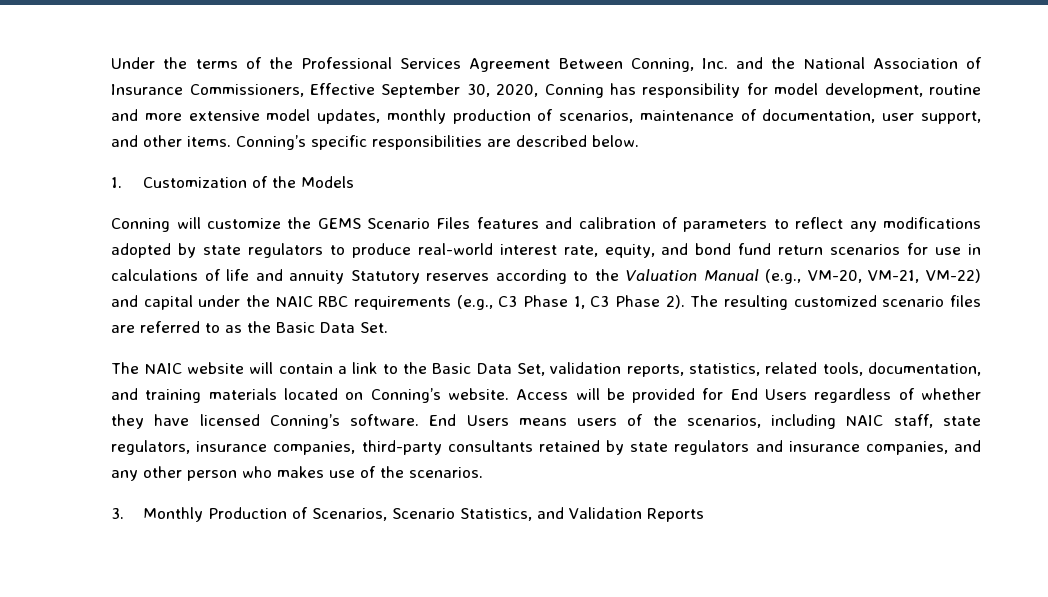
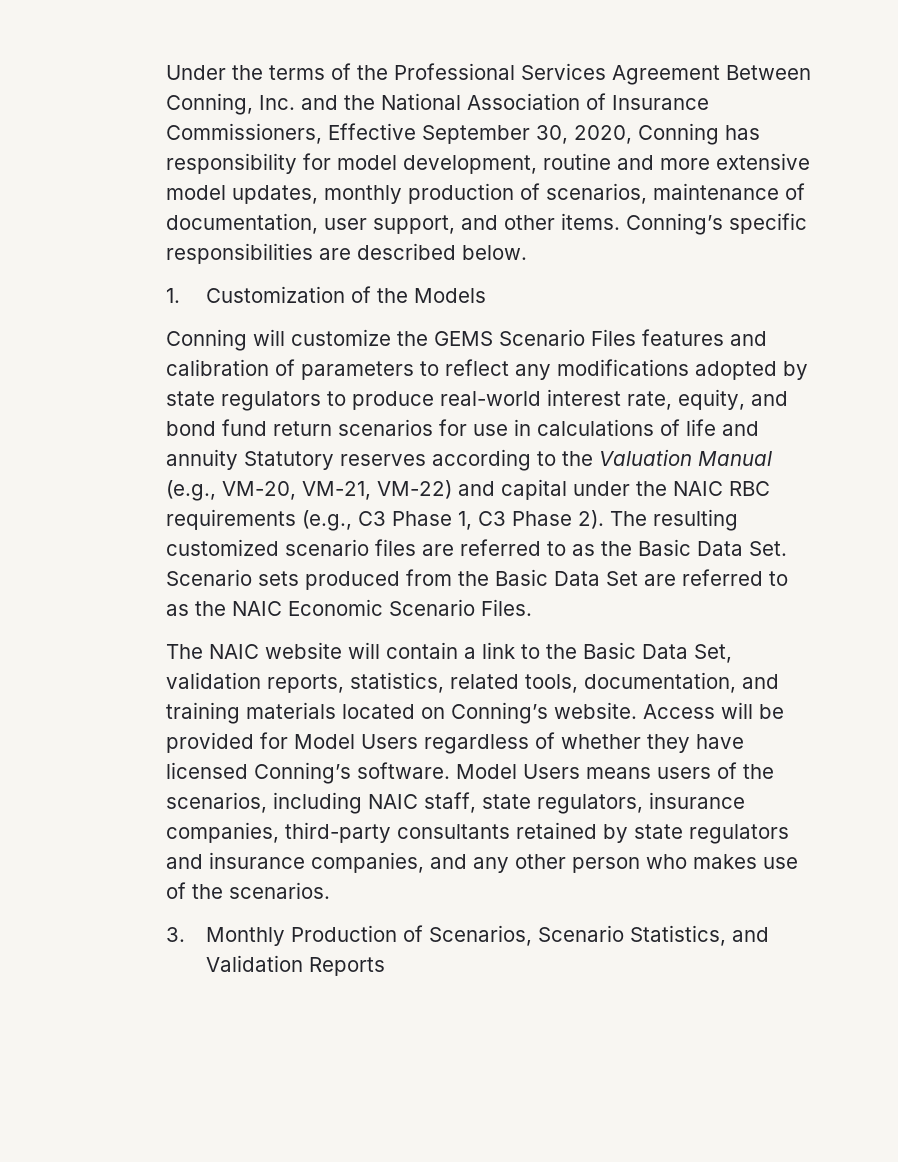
(389, 327) none -> [166,569,789,590] [166,599,533,616] Scenario sets produced from the Basic Data Set are referred to as the NAIC Economic Scenario Files.
[730,388,758,400] End -> [294,734,356,749] Model
[429,414,457,426] End -> [456,764,518,779] Model

